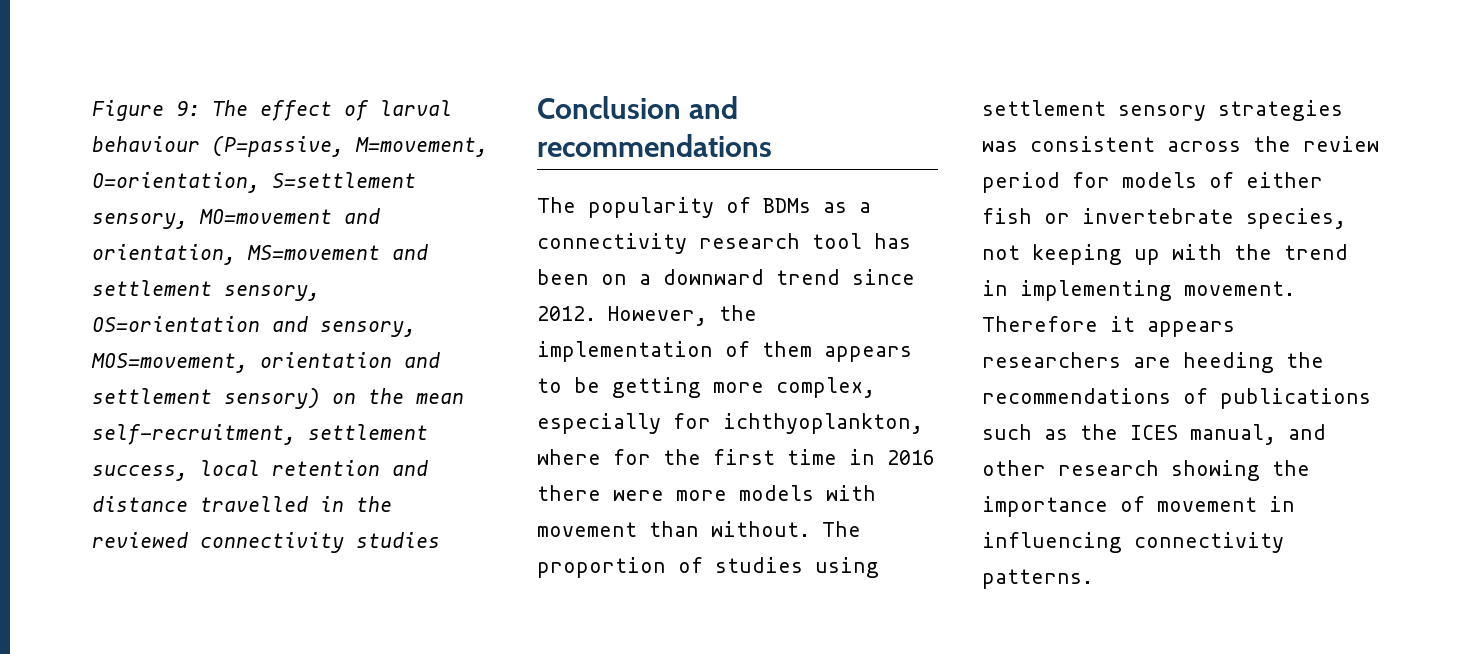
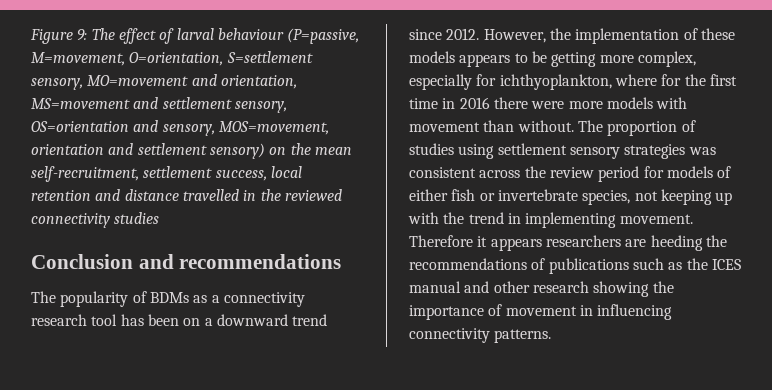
[762,341,812,357] them -> [700,28,735,40] [409,51,455,63] these models
[1190,424,1276,445] manual, -> [409,281,461,293] manual

